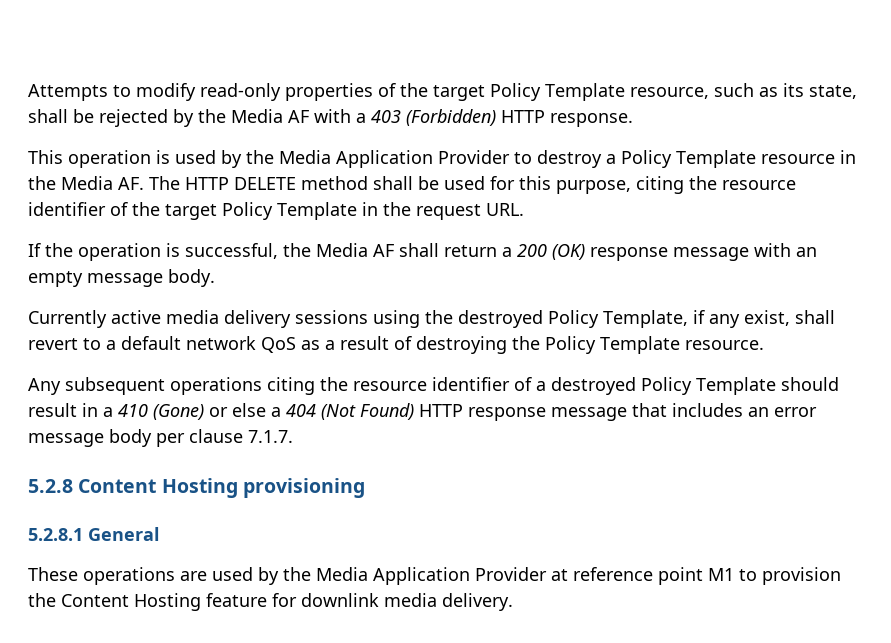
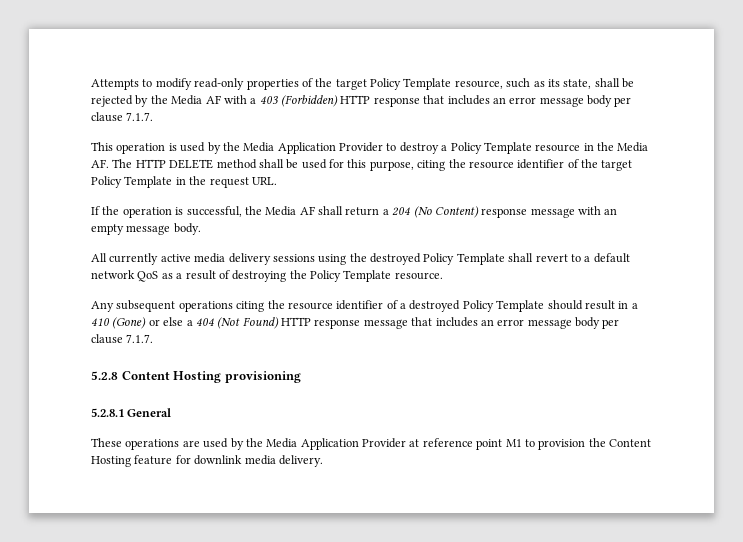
[550,113,633,127] response. -> [373,95,632,107] [91,112,154,122] response that includes an error message body per clause 7.1.7.
[517,244,585,260] 200 (OK) -> [392,206,479,218] 204 (No Content)
[28,310,107,328] Currently -> [91,253,159,265] All currently
[603,310,790,328] Template, if any exist, -> [456,253,505,265] Template

